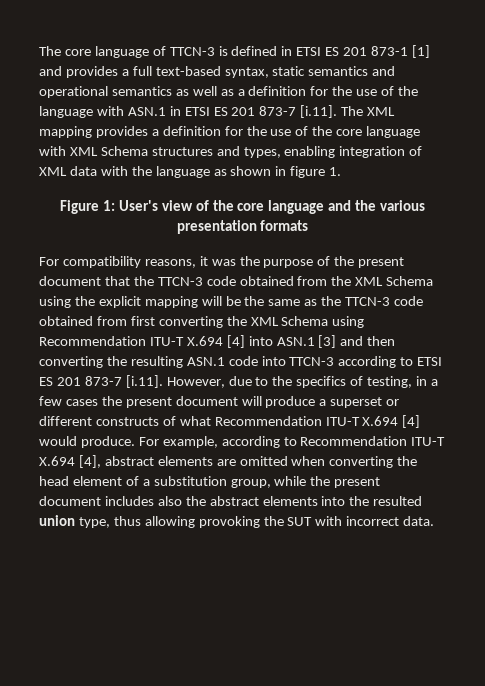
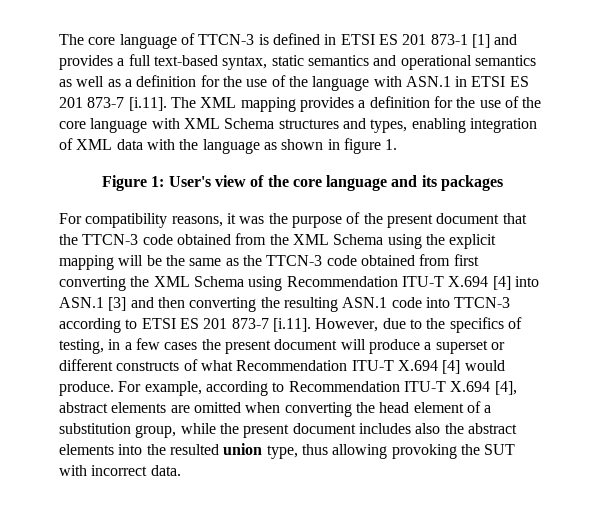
[355,200,426,211] [176,220,309,234] the various presentation formats -> [421,175,504,191] its packages

